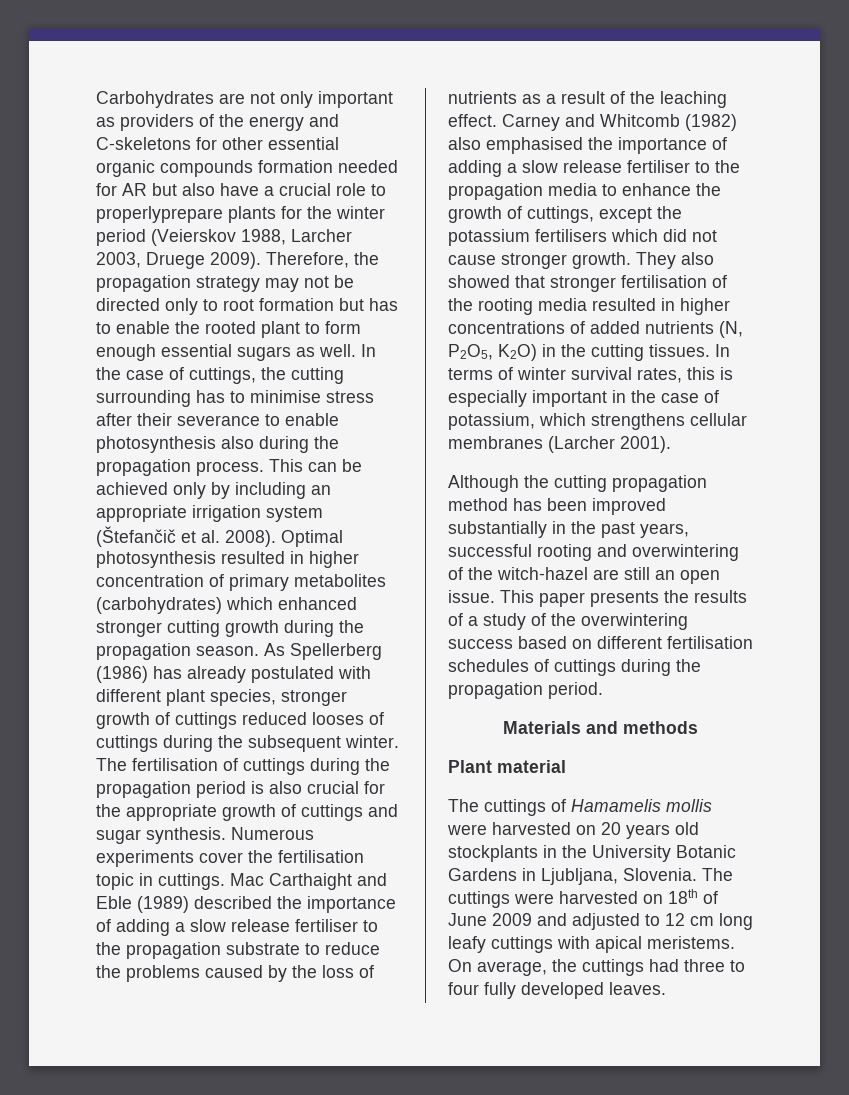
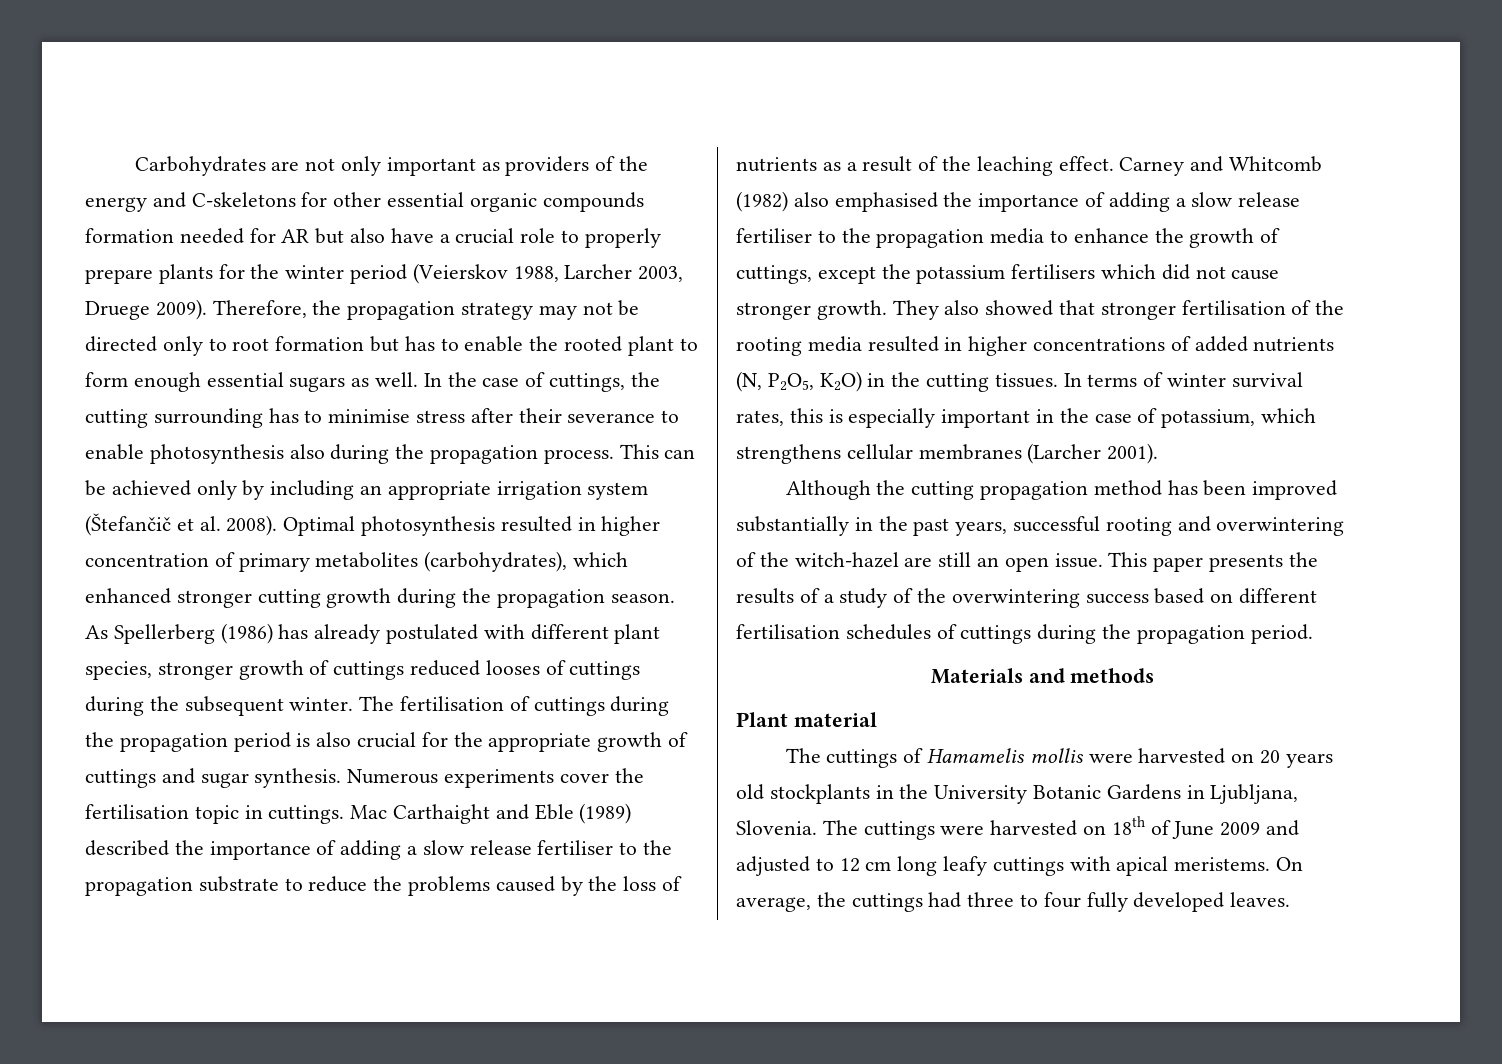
[96,206,223,223] properlyprepare -> [584,228,661,248] [85,269,153,284] properly prepare
[96,597,222,614] (carbohydrates) -> [424,551,568,572] (carbohydrates),

